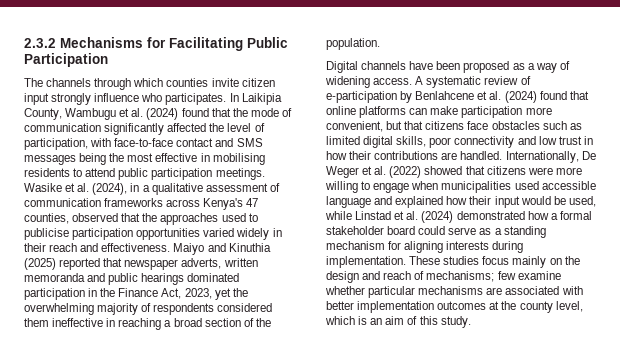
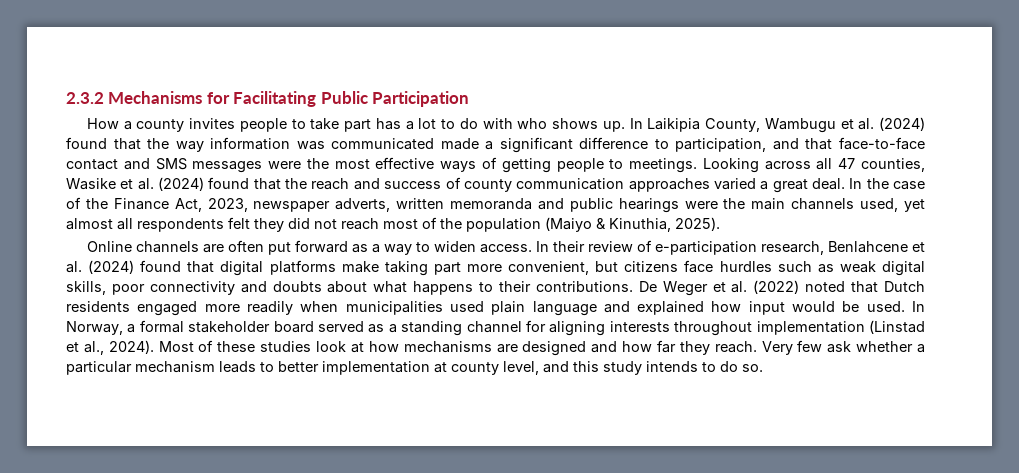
[24,78,275,90] [24,93,227,105] The channels through which counties invite citizen input strongly influence who participates. -> [86,118,625,132] How a county invites people to take part has a lot to do with who shows up.
[250,108,292,117] [24,123,265,135] [24,138,112,150] mode of communication significantly affected the level of participation, with -> [175,137,833,153] way information was communicated made a significant difference to participation, and that
[79,153,107,165] being -> [268,161,302,169] were
[200,153,265,165] [24,168,265,180] [24,183,280,195] [24,198,259,210] [24,213,258,225] [24,228,282,240] [24,243,271,255] [24,258,123,270] in mobilising residents to attend public participation meetings. Wasike et al. (2024), in a qualitative assessment of communication frameworks across Kenya's 47 counties, observed that the approaches used to publicise participation opportunities varied widely in their reach and effectiveness. Maiyo and Kinuthia (2025) reported that -> [440,157,926,173] [66,177,926,193] [66,197,248,212] ways of getting people to meetings. Looking across all 47 counties, Wasike et al. (2024) found that the reach and success of county communication approaches varied a great deal. In the case of the Finance Act, 2023,
[187,273,240,282] [24,288,248,300] [24,303,273,315] [24,318,271,330] [326,38,380,50] [326,61,570,73] [325,76,482,88] dominated participation in the Finance Act, 2023, yet the overwhelming majority of respondents considered them ineffective in reaching a broad section of the population. // Digital channels have been proposed as a way of widening access. A systematic -> [684,198,925,212] [66,217,720,232] [86,240,585,255] were the main channels used, yet almost all respondents felt they did not reach most of the population (Maiyo & Kinuthia, 2025). // Online channels are often put forward as a way to widen access. In their
[400,91,413,103] by -> [760,241,824,255] research,
[326,106,523,118] online platforms can make participation -> [220,260,461,276] digital platforms make taking part
[404,121,424,130] that -> (619, 266) none
[491,121,540,130] obstacles -> [719,261,772,272] hurdles
[326,136,360,145] limited -> [839,261,876,273] weak
[538,136,593,145] [326,151,579,163] low trust in how their contributions are handled. Internationally, -> [272,281,633,295] doubts about what happens to their contributions.
[424,166,582,175] [325,181,410,193] showed that citizens were more willing to engage -> [805,281,926,293] [66,301,293,316] noted that Dutch residents engaged more readily
[541,181,596,190] accessible -> [491,301,526,315] plain
[469,196,492,205] their -> (742, 306) none
[568,196,596,207] [325,211,549,223] used, while Linstad et al. (2024) demonstrated how -> [866,301,925,312] [66,321,123,335] used. In Norway,
[418,226,477,235] could serve -> [318,321,364,332] served
[326,241,385,250] mechanism -> [466,321,522,333] channel
[492,241,524,253] [326,256,580,268] [326,271,561,283] [325,286,583,298] [326,301,583,313] [325,316,471,328] during implementation. These studies focus mainly on the design and reach of mechanisms; few examine whether particular mechanisms are associated with better implementation outcomes at the county level, which is an aim of this study. -> [674,320,925,336] [66,340,926,356] [66,361,763,375] throughout implementation (Linstad et al., 2024). Most of these studies look at how mechanisms are designed and how far they reach. Very few ask whether a particular mechanism leads to better implementation at county level, and this study intends to do so.

